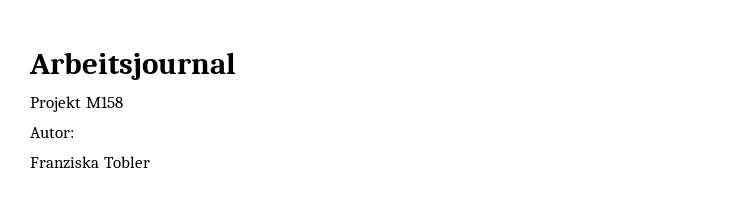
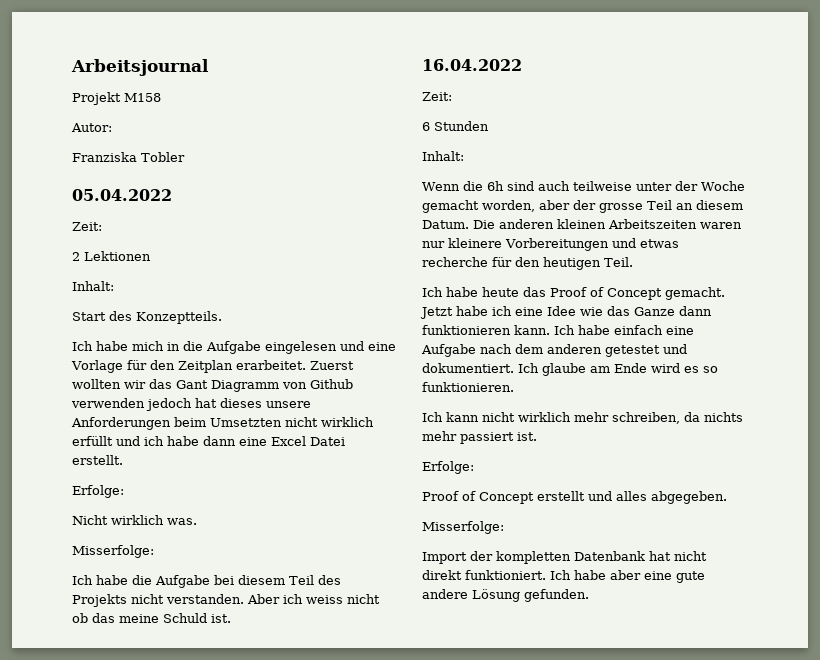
(150, 162) none -> [72,189,172,201] [72,222,102,231] [72,251,151,261] [72,281,114,291] [72,311,222,324] [72,341,396,354] [71,360,354,373] [72,379,353,392] [71,398,311,411] [71,417,374,430] [72,436,345,446] [72,455,123,465] [72,485,124,498] [72,515,197,525] [72,545,154,558] [72,575,341,588] [72,594,380,607] [72,613,231,623] [422,59,522,71] [422,92,452,101] [422,121,489,131] [422,151,464,161] [422,181,745,191] [422,200,743,213] [422,219,742,229] [422,238,679,251] [422,257,633,270] [422,287,725,300] [420,306,712,319] [422,325,694,335] [421,344,687,357] [422,363,718,376] [422,382,514,392] [422,412,743,424] [422,431,537,444] [422,461,474,474] [422,491,727,504] [422,521,504,534] [422,551,707,564] [422,570,705,583] [422,589,589,602] // 05.04.2022 // Zeit: // 2 Lektionen // Inhalt: // Start des Konzeptteils. // Ich habe mich in die Aufgabe eingelesen und eine Vorlage für den Zeitplan erarbeitet. Zuerst wollten wir das Gant Diagramm von Github verwenden jedoch hat dieses unsere Anforderungen beim Umsetzten nicht wirklich erfüllt und ich habe dann eine Excel Datei erstellt. // Erfolge: // Nicht wirklich was. // Misserfolge: // Ich habe die Aufgabe bei diesem Teil des Projekts nicht verstanden. Aber ich weiss nicht ob das meine Schuld ist. // 16.04.2022 // Zeit: // 6 Stunden // Inhalt: // Wenn die 6h sind auch teilweise unter der Woche gemacht worden, aber der grosse Teil an diesem Datum. Die anderen kleinen Arbeitszeiten waren nur kleinere Vorbereitungen und etwas recherche für den heutigen Teil. // Ich habe heute das Proof of Concept gemacht. Jetzt habe ich eine Idee wie das Ganze dann funktionieren kann. Ich habe einfach eine Aufgabe nach dem anderen getestet und dokumentiert. Ich glaube am Ende wird es so funktionieren. // Ich kann nicht wirklich mehr schreiben, da nichts mehr passiert ist. // Erfolge: // Proof of Concept erstellt und alles abgegeben. // Misserfolge: // Import der kompletten Datenbank hat nicht direkt funktioniert. Ich habe aber eine gute andere Lösung gefunden.

